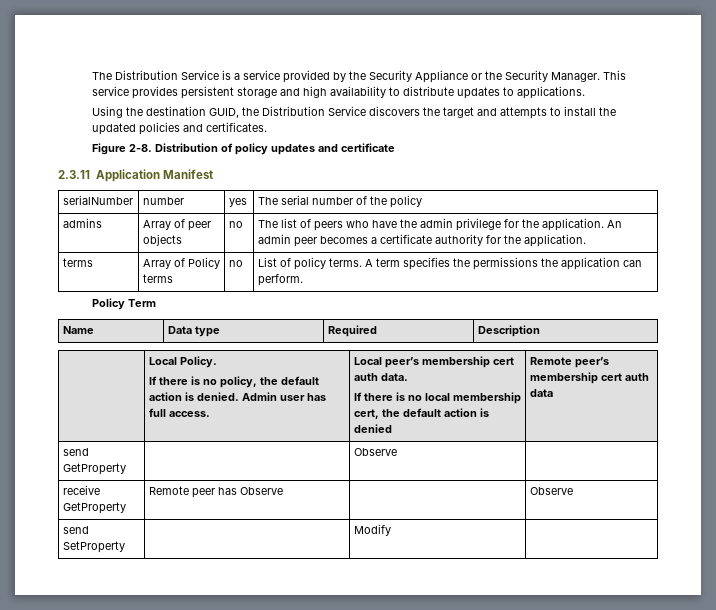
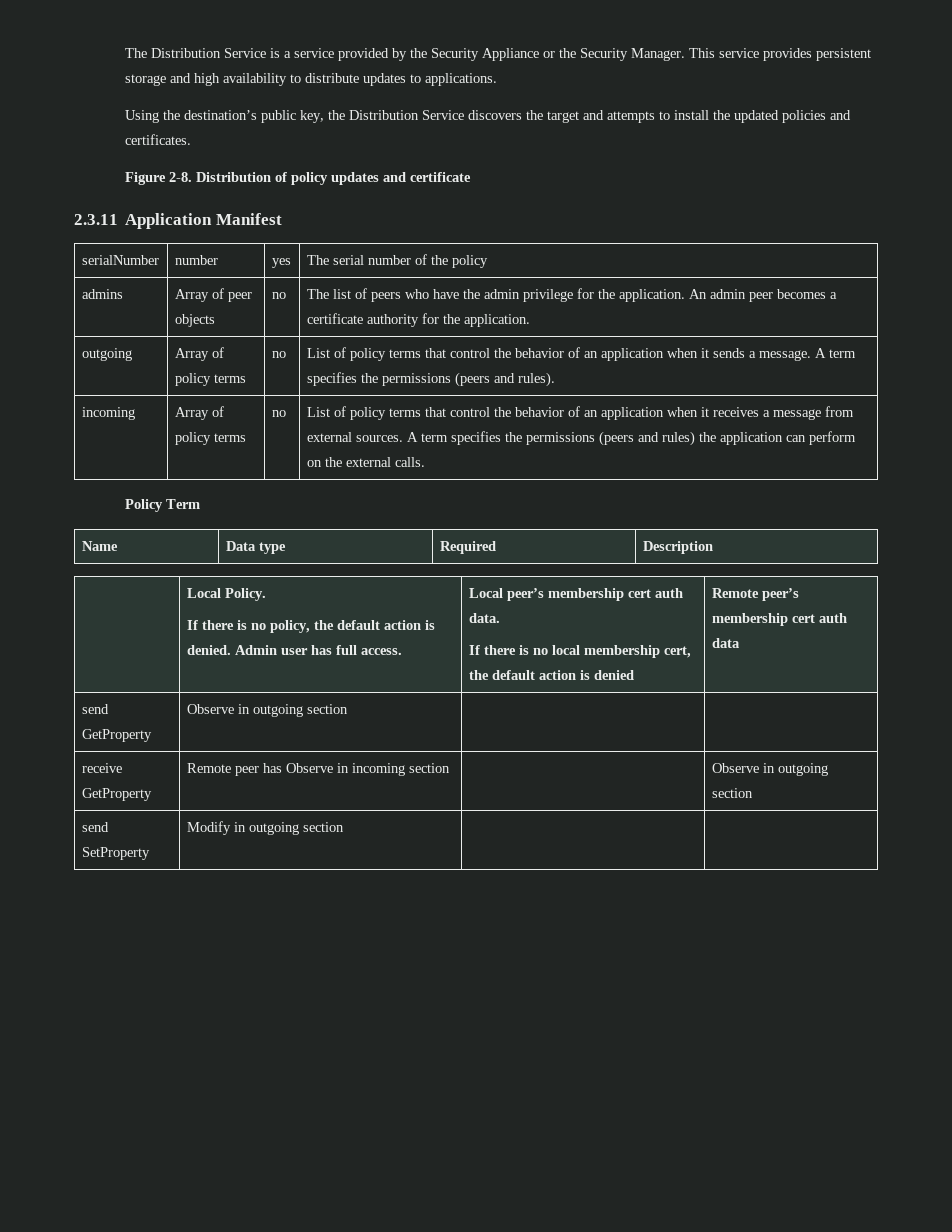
[145,106,239,118] destination GUID, -> [184,110,325,123] destination’s public key,
[62,258,93,267] [142,257,220,269] [142,274,173,283] [228,260,243,267] [257,257,642,270] [257,274,303,286] terms | Array of Policy terms | no | List of policy terms. A term specifies the permissions the application can perform. -> [81,348,132,361] [174,347,224,361] [174,373,246,386] [271,351,286,358] [306,347,856,361] [306,372,555,387] [81,407,135,420] [174,406,224,420] [174,432,246,445] [271,410,286,417] [306,406,854,420] [306,431,856,446] [306,457,425,467] outgoing | Array of policy terms | no | List of policy terms that control the behavior of an application when it sends a message. A term specifies the permissions (peers and rules). // incoming | Array of policy terms | no | List of policy terms that control the behavior of an application when it receives a message from external sources. A term specifies the permissions (peers and rules) the application can perform on the external calls.
[353,448,397,456] | Observe -> [186,704,348,717] Observe in outgoing section |
[529,487,573,495] [62,526,89,534] [62,541,125,553] [353,524,391,536] | | Observe // send SetProperty | | Modify -> [336,763,450,776] [711,763,828,776] [711,788,753,798] [81,822,109,832] [81,847,150,860] [186,821,344,835] in incoming section | | Observe in outgoing section // send SetProperty | Modify in outgoing section |

